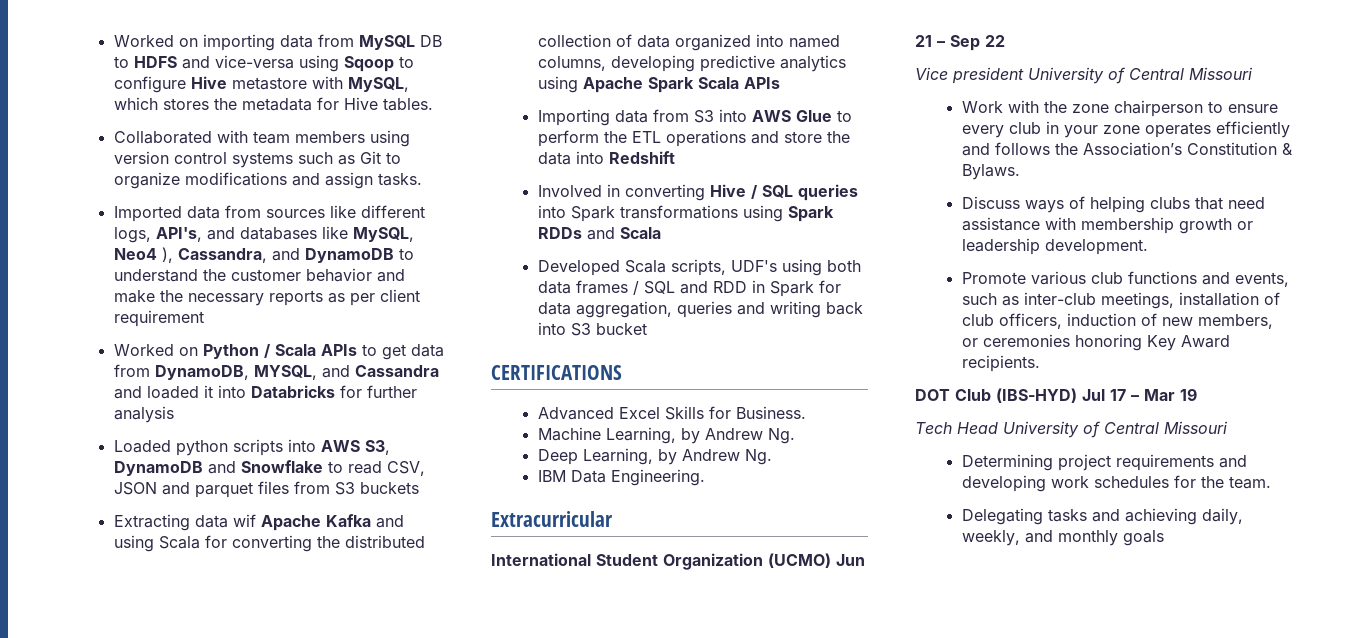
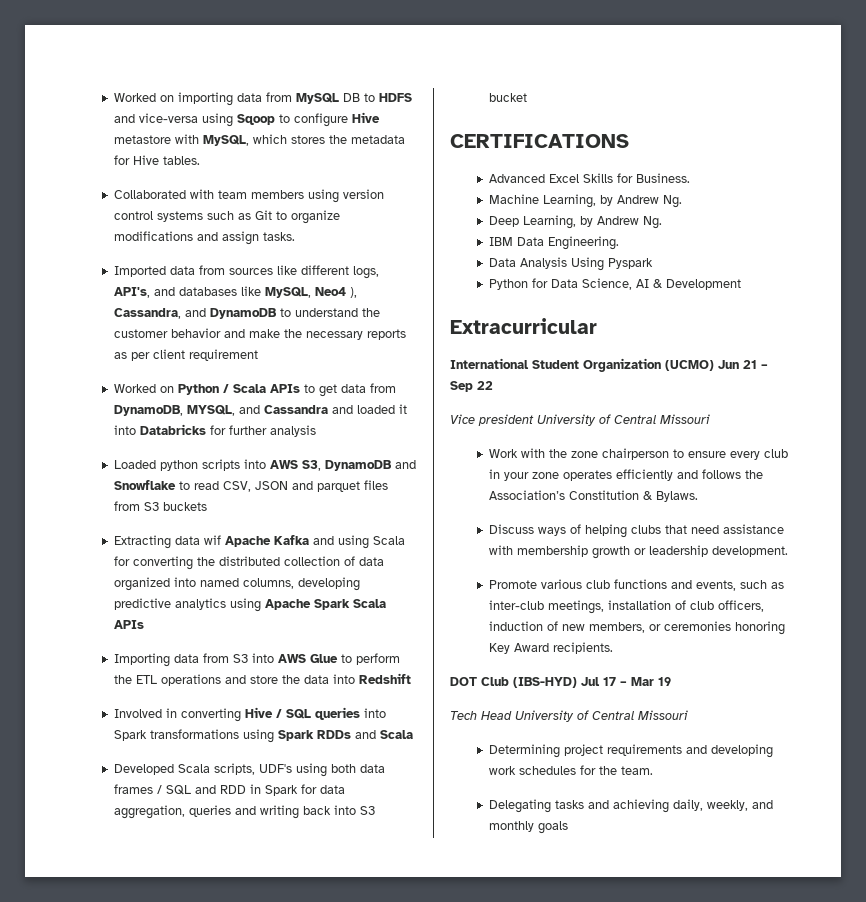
(705, 477) none -> [488,257,653,271] [488,278,741,290] // Data Analysis Using Pyspark // Python for Data Science, AI & Development

